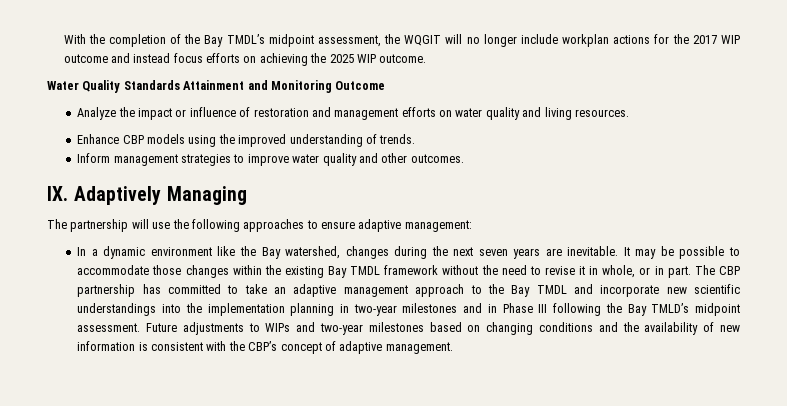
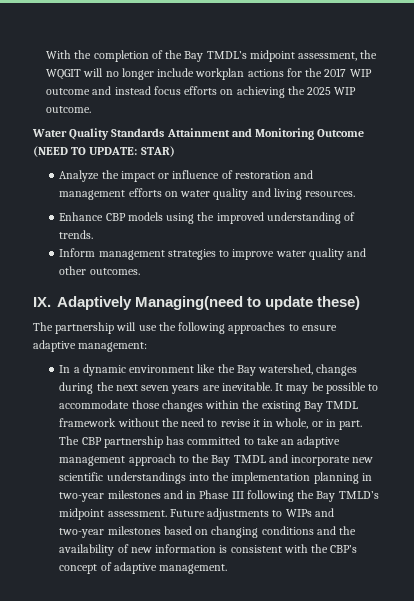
(386, 85) none -> [33,146,175,157] (NEED TO UPDATE: STAR)
[166,186,247,205] Managing -> [135,296,361,310] Managing(need to update these)

